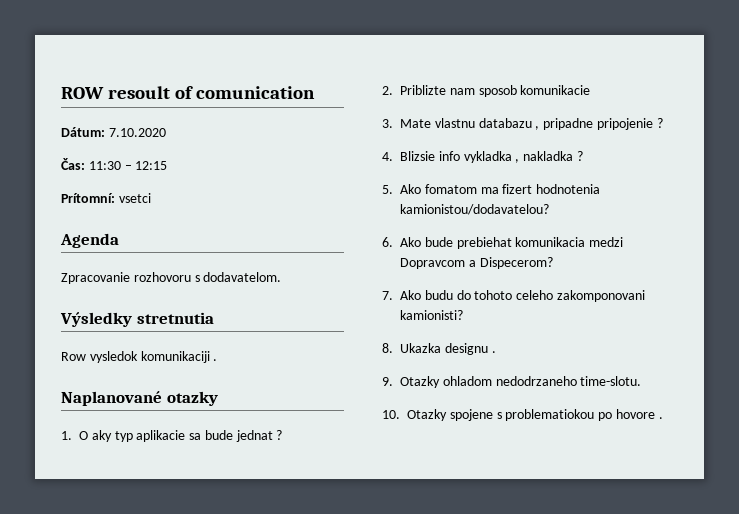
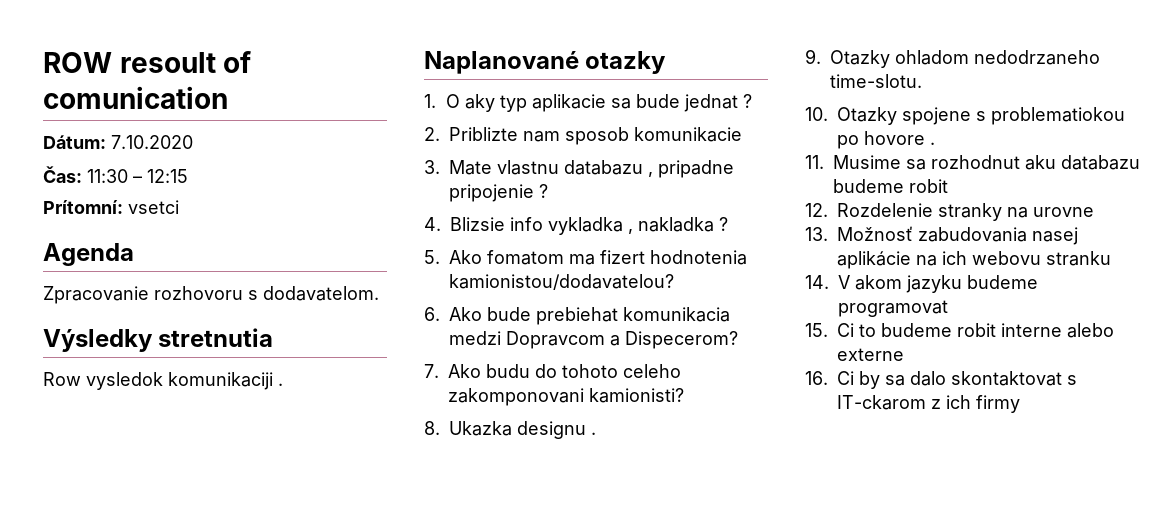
(663, 418) none -> [805,155,1140,170] [833,179,948,193] [805,203,1094,221] [805,226,1078,245] [837,251,1111,269] [805,275,1038,293] [838,300,948,317] [805,323,1114,338] [837,348,904,361] [805,371,1077,389] [837,395,1020,413] // 11. Musime sa rozhodnut aku databazu budeme robit // 12. Rozdelenie stranky na urovne // 13. Možnosť zabudovania nasej aplikácie na ich webovu stranku // 14. V akom jazyku budeme programovat // 15. Ci to budeme robit interne alebo externe // 16. Ci by sa dalo skontaktovat s IT-ckarom z ich firmy

